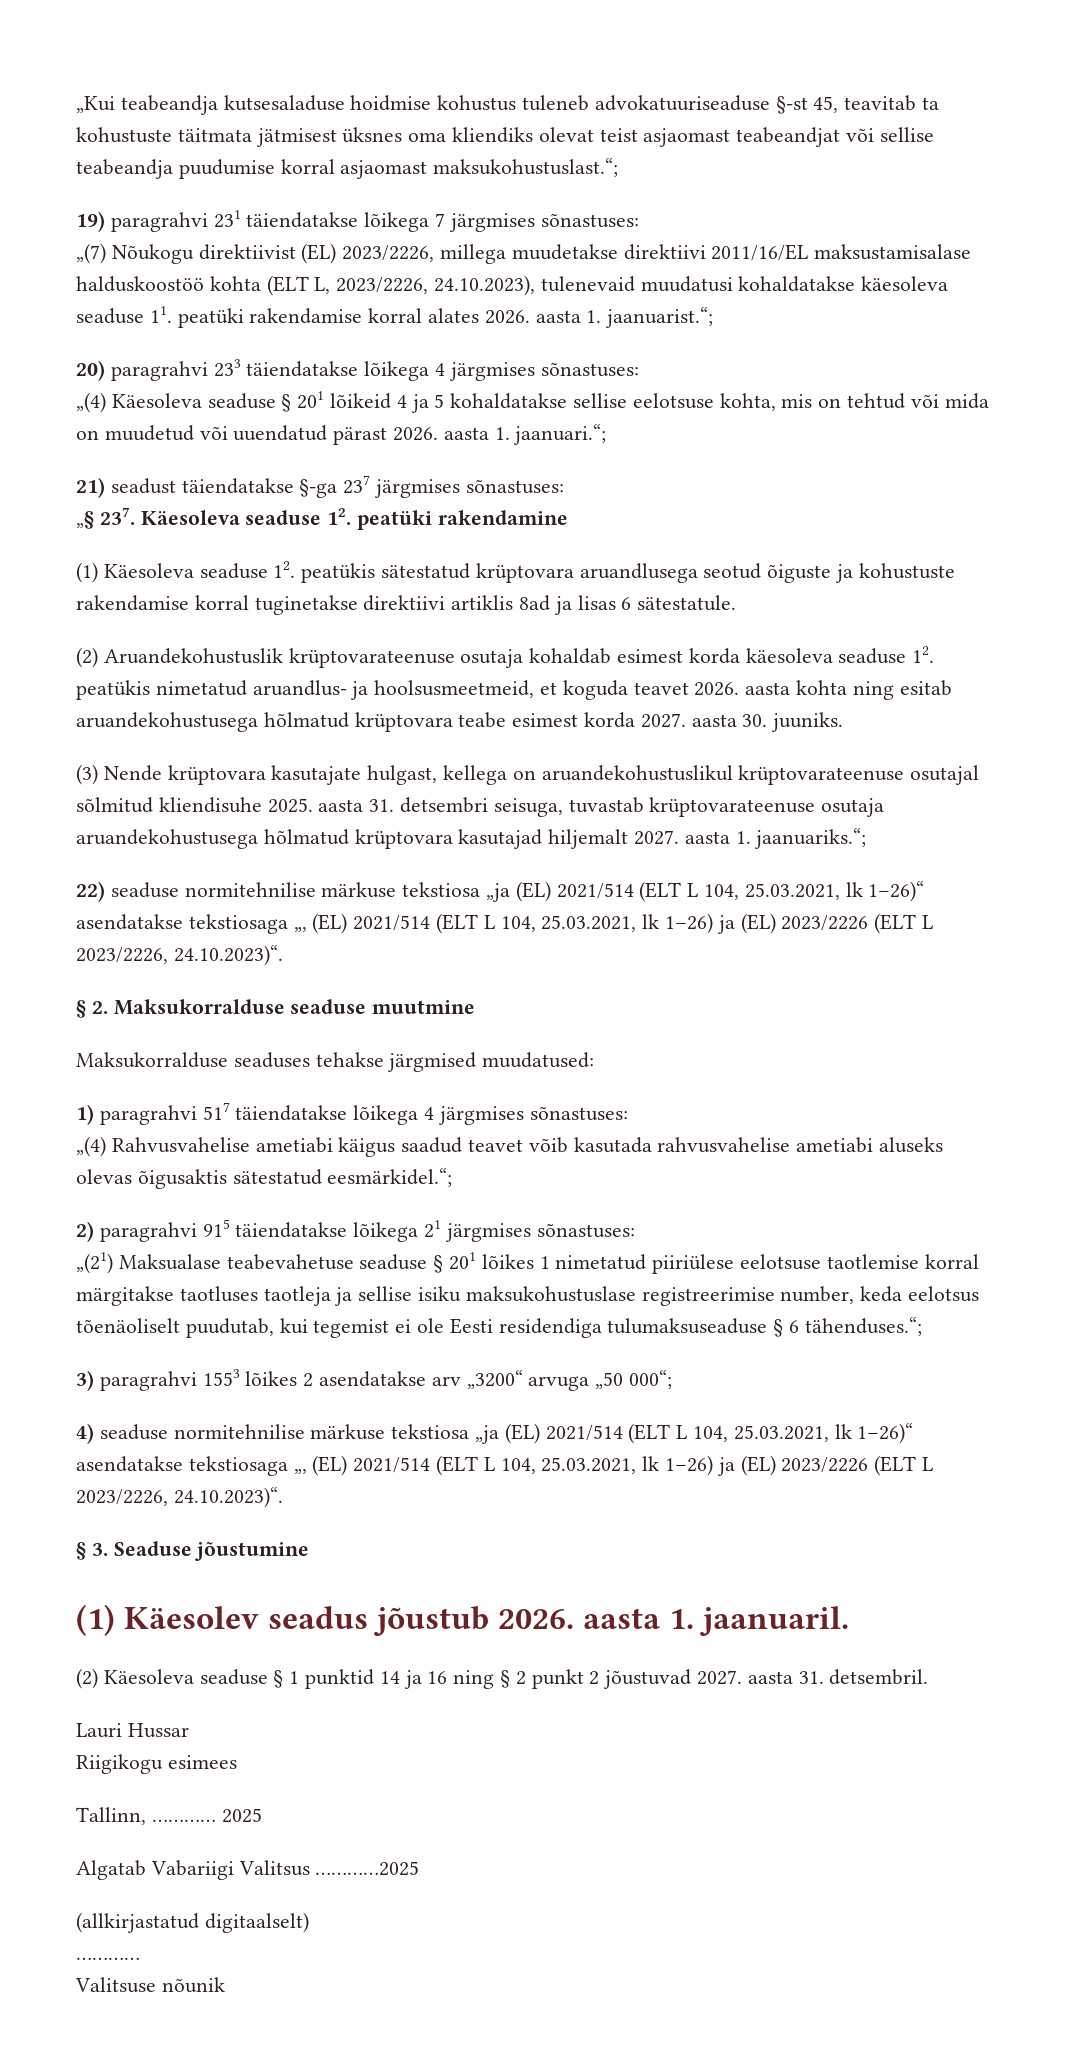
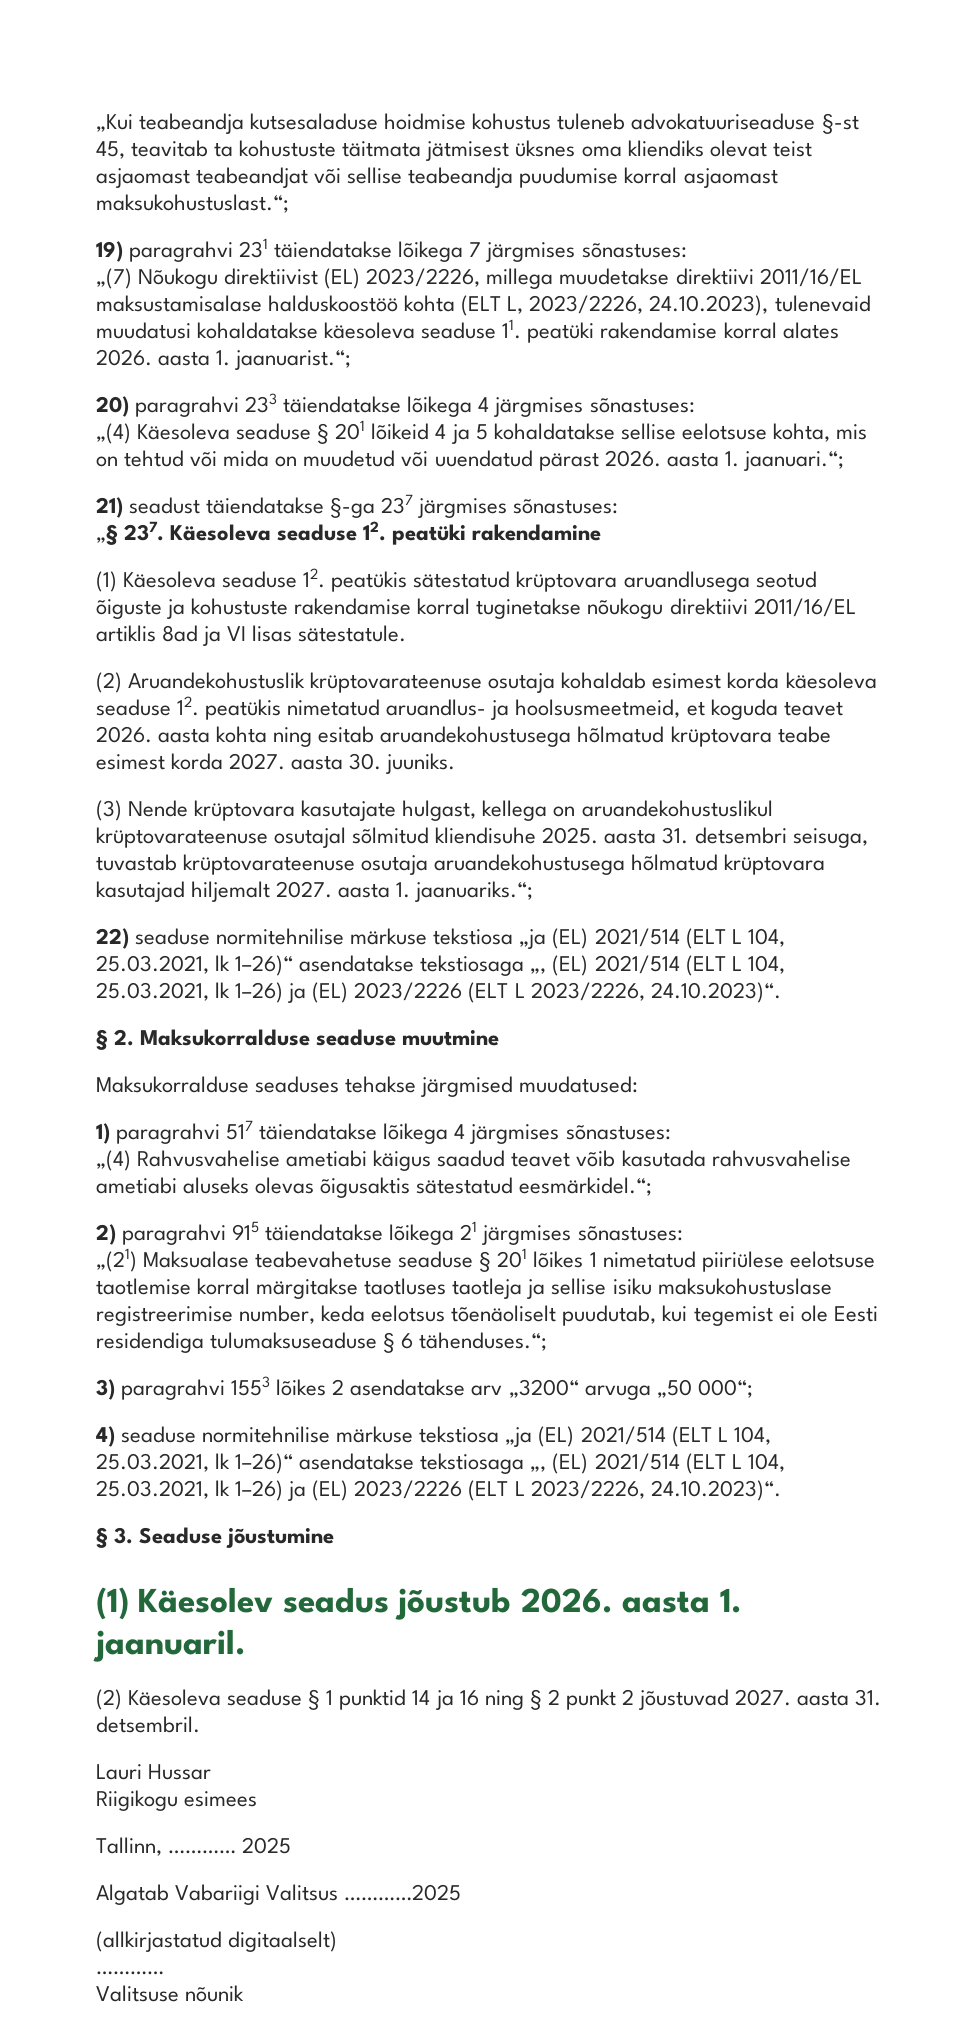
[363,595,446,611] direktiivi -> [587,598,856,619] nõukogu direktiivi 2011/16/EL
[577,595,632,610] lisas 6 -> [227,625,293,642] VI lisas

